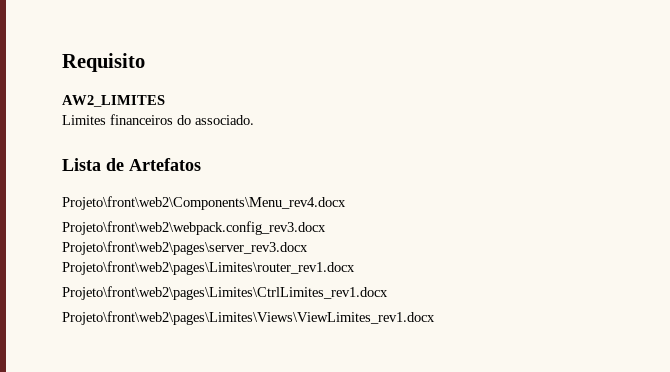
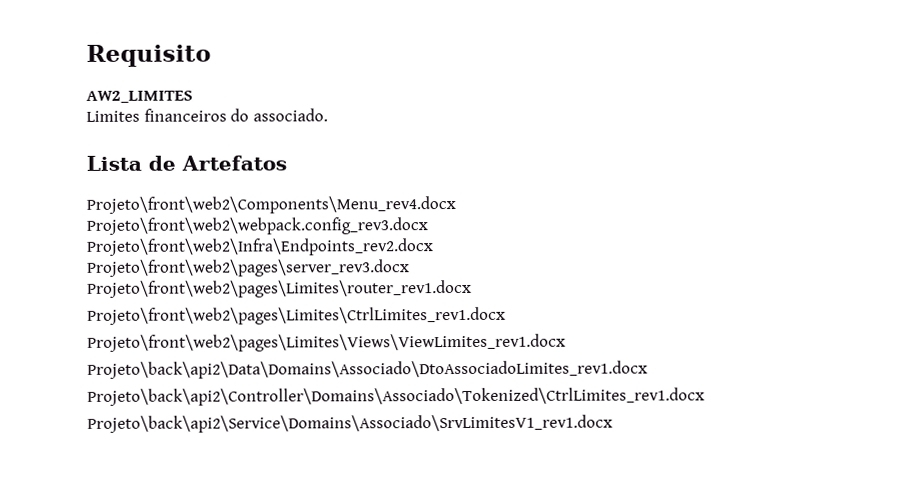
(326, 228) none -> [86,238,434,256] // Projeto\front\web2\Infra\Endpoints_rev2.docx
(435, 318) none -> [87,360,648,379] [87,387,705,406] [87,414,613,433] // Projeto\back\api2\Data\Domains\Associado\DtoAssociadoLimites_rev1.docx // Projeto\back\api2\Controller\Domains\Associado\Tokenized\CtrlLimites_rev1.docx // Projeto\back\api2\Service\Domains\Associado\SrvLimitesV1_rev1.docx

